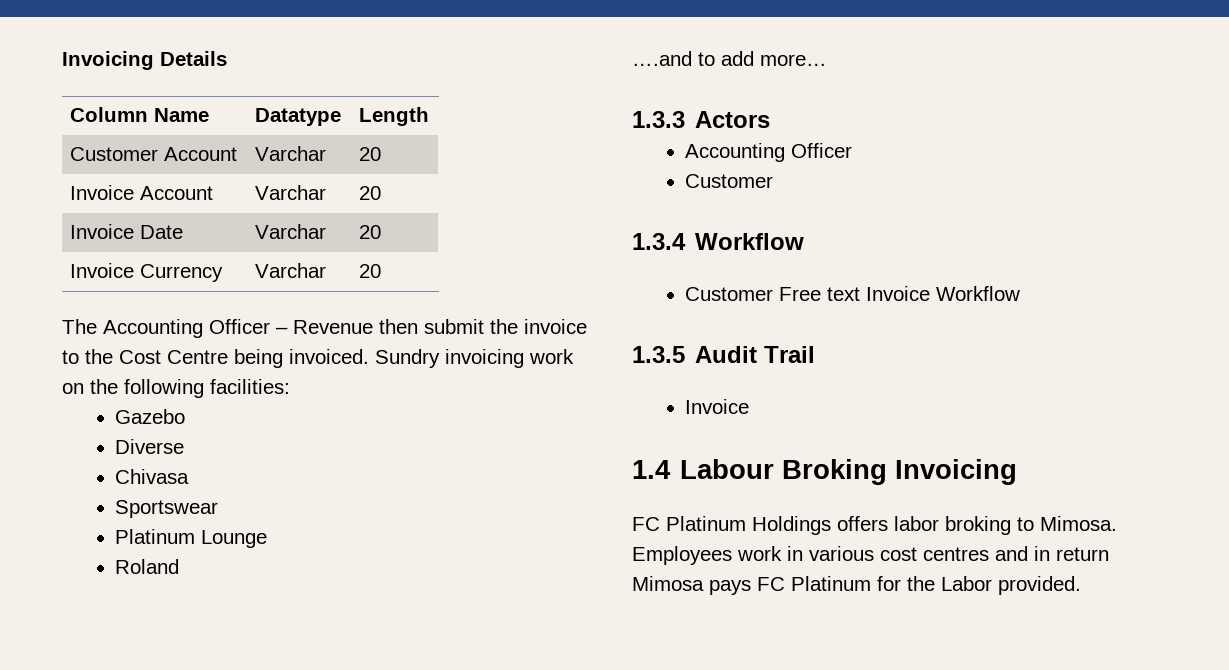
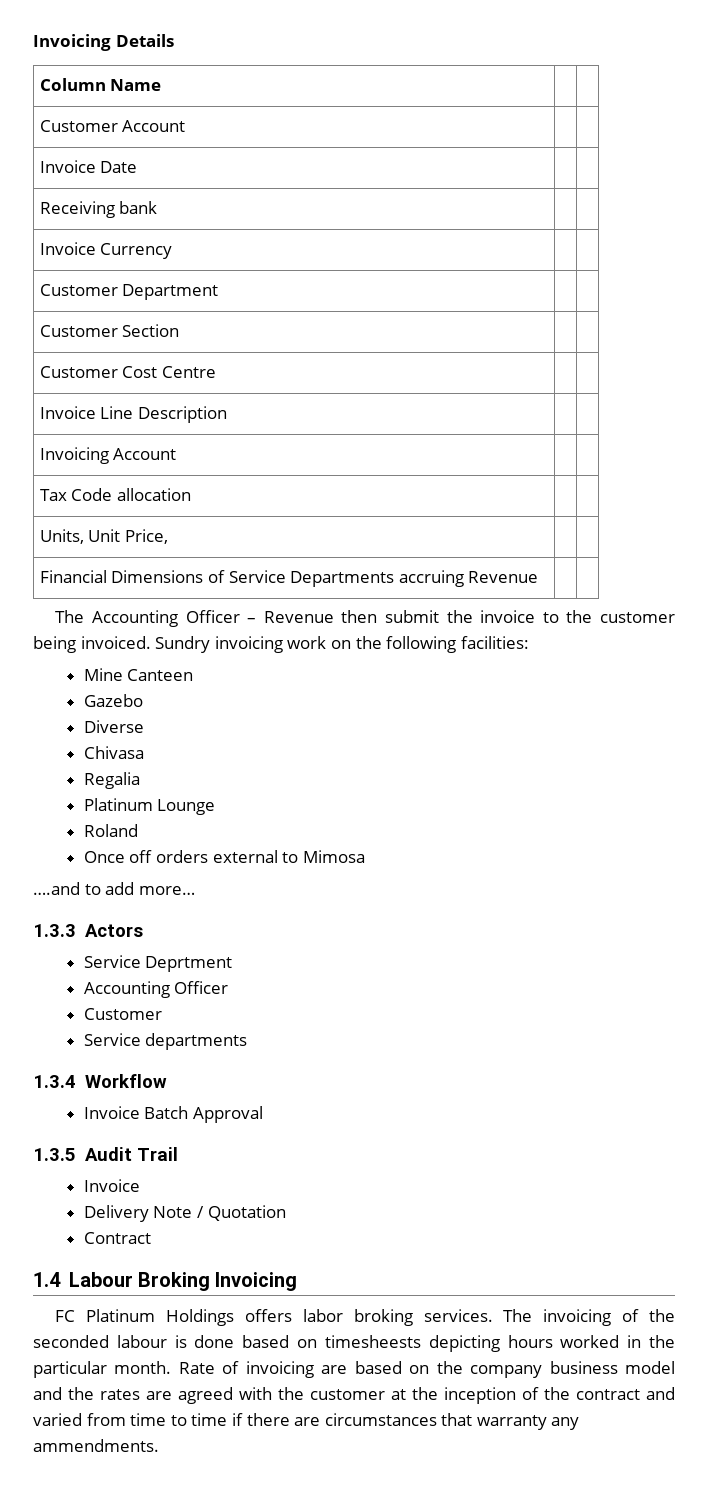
[255,108,342,126] [359,107,430,126] Datatype | Length -> (162, 85) |
[255,146,327,161] [359,147,382,161] [70,185,214,200] [255,185,327,200] [359,186,382,200] Varchar | 20 // Invoice Account | Varchar | 20 -> (186, 126) |
[255,224,327,239] [359,225,382,239] Varchar | 20 -> [39,201,158,218] | // Receiving bank | |
[255,263,327,278] [359,264,382,278] Varchar | 20 -> [39,284,219,300] [39,324,180,337] [39,366,216,378] [39,406,227,423] [39,447,177,464] [39,488,191,501] [39,529,168,544] [39,570,539,587] | // Customer Department | | // Customer Section | | // Customer Cost Centre | | // Invoice Line Description | | // Invoicing Account | | // Tax Code allocation | | // Units, Unit Price, | | // Financial Dimensions of Service Departments accruing Revenue | |
[119,350,228,364] Cost Centre -> [600,612,675,623] customer
(290, 386) none -> [83,668,194,681] // Mine Canteen
[115,500,219,518] Sportswear -> [83,772,140,789] Regalia
(180, 566) none -> [83,850,365,863] // Once off orders external to Mimosa
(771, 119) none -> [83,955,233,972] // Service Deprtment
(774, 181) none -> [83,1033,248,1050] // Service departments
[685,286,1021,301] Customer Free text Invoice Workflow -> [83,1106,263,1123] Invoice Batch Approval
(750, 406) none -> [83,1205,286,1222] [83,1232,151,1244] // Delivery Note / Quotation // Contract
[1017,516,1117,531] [632,546,1109,565] [632,576,1081,595] to Mimosa. Employees work in various cost centres and in return Mimosa pays FC Platinum for the Labor provided. -> [423,1309,675,1326] [33,1335,676,1352] [33,1361,675,1378] [33,1387,675,1404] [33,1413,580,1430] [33,1439,159,1452] services. The invoicing of the seconded labour is done based on timesheests depicting hours worked in the particular month. Rate of invoicing are based on the company business model and the rates are agreed with the customer at the inception of the contract and varied from time to time if there are circumstances that warranty any ammendments.

